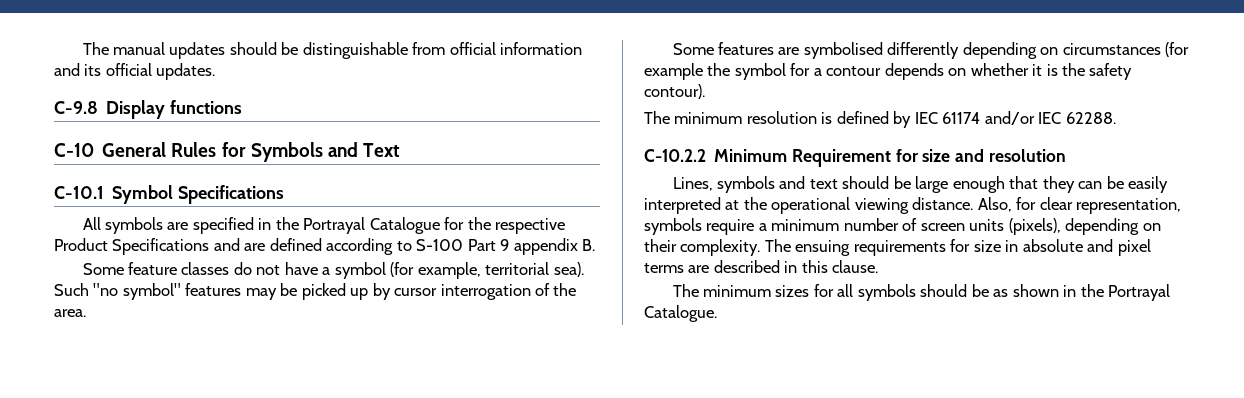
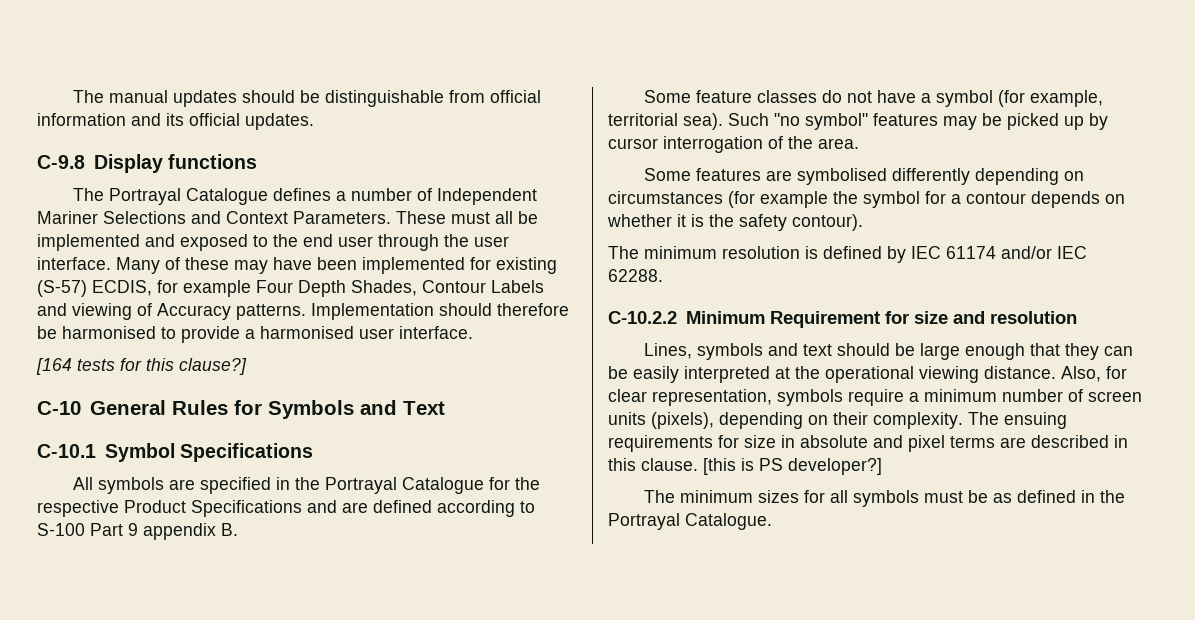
(243, 107) none -> [73,188,538,205] [37,211,538,224] [37,234,509,251] [37,257,557,274] [37,280,544,297] [37,303,569,320] [37,326,473,343] [36,358,247,375] // The Portrayal Catalogue defines a number of Independent Mariner Selections and Context Parameters. These must all be implemented and exposed to the end user through the user interface. Many of these may have been implemented for existing (S-57) ECDIS, for example Four Depth Shades, Contour Labels and viewing of Accuracy patterns. Implementation should therefore be harmonised to provide a harmonised user interface. // [164 tests for this clause?]
(879, 266) none -> [703,458,882,475] [this is PS developer?]
[920,284,968,297] should -> [924,491,964,503] must
[1012,284,1059,297] shown -> [1017,490,1077,503] defined

